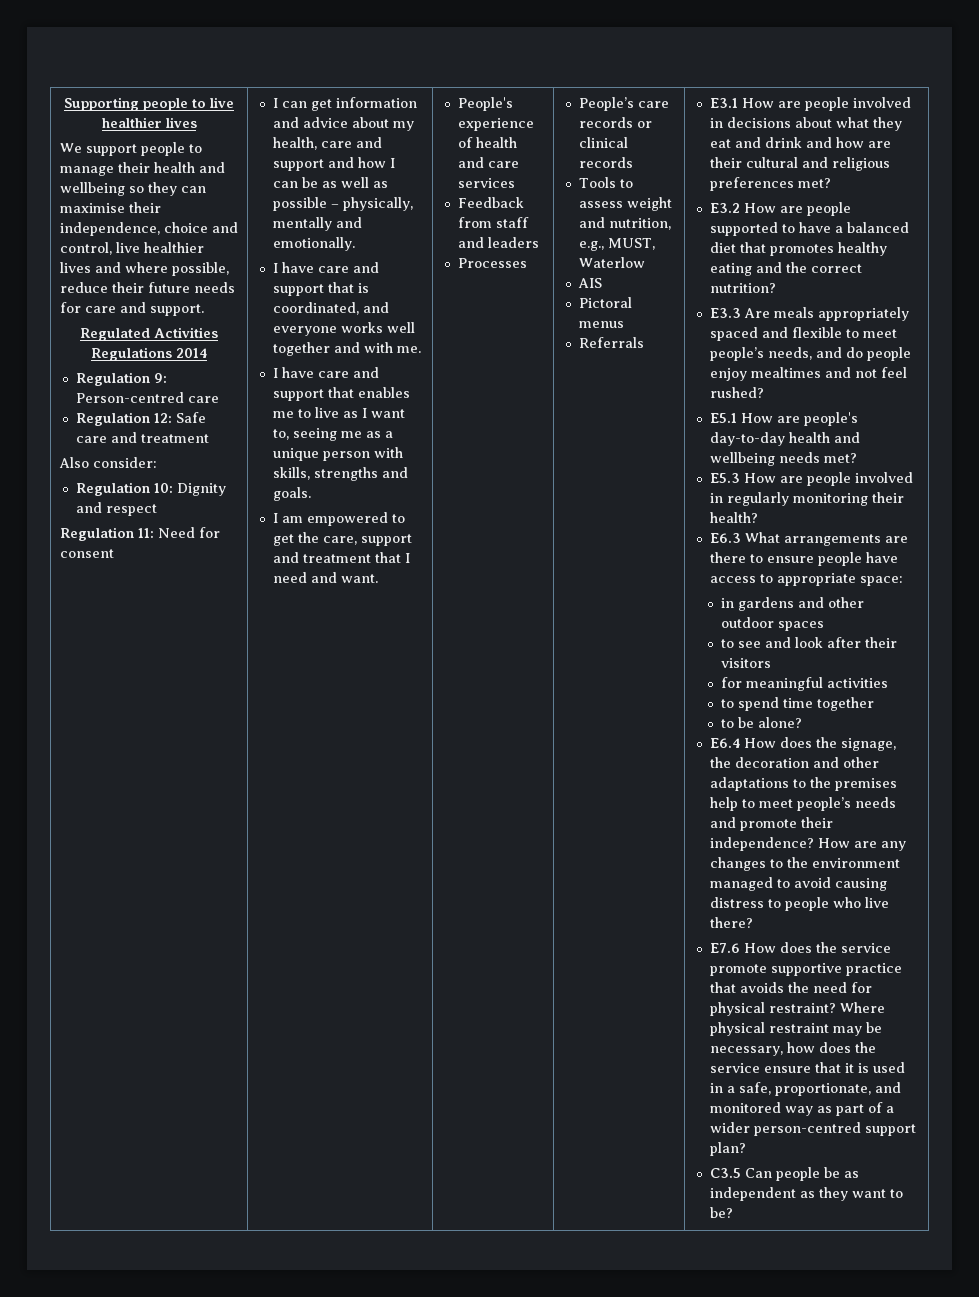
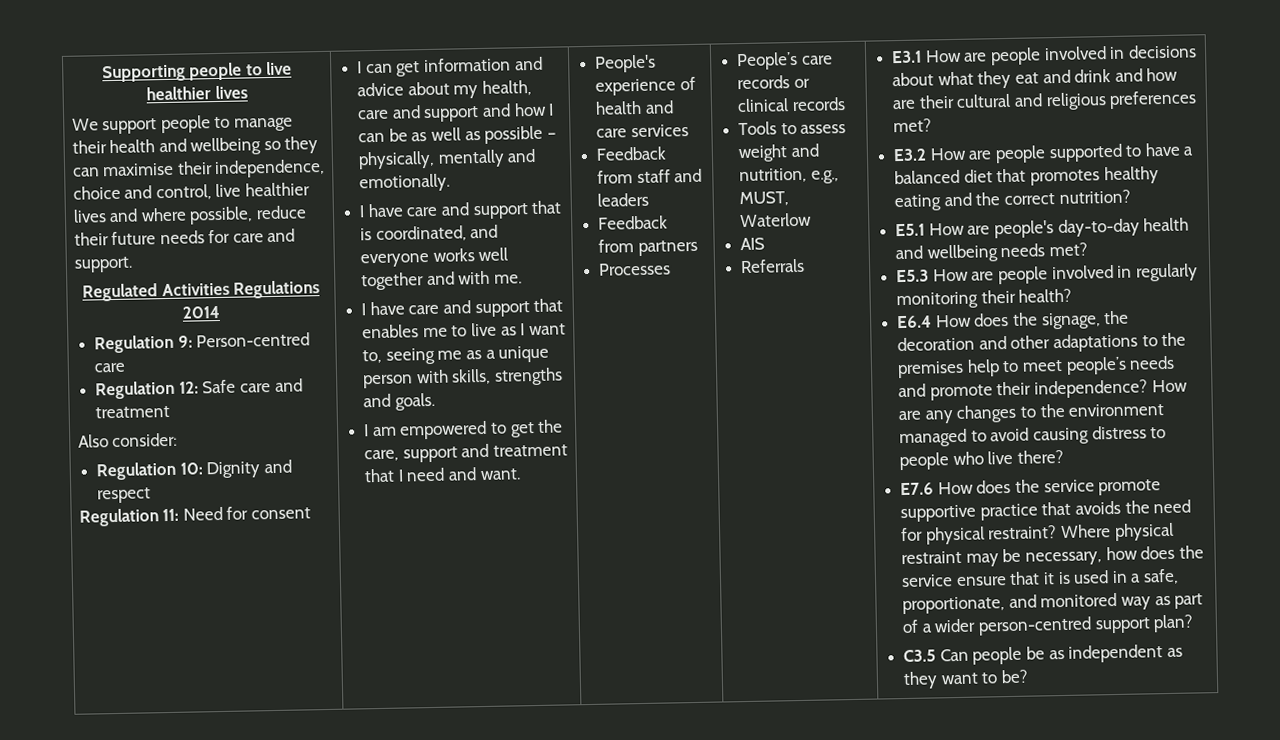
(539, 242) none -> [598,215,669,230] [598,239,698,257] // Feedback from partners
[578,297,632,308] [578,321,624,328] // Pictoral menus -> (766, 244) none
[709,307,909,321] [709,327,897,341] [709,347,911,361] [709,367,907,381] [709,387,764,398] // E3.3 Are meals appropriately spaced and flexible to meet people’s needs, and do people enjoy mealtimes and not feel rushed? -> (1131, 197) none
[709,532,908,546] [709,552,898,566] [709,573,903,586] [721,597,865,611] [721,617,825,631] [721,637,898,648] [721,658,772,668] [721,677,889,691] [721,697,875,711] [721,717,803,728] // E6.3 What arrangements are there to ensure people have access to appropriate space: // in gardens and other outdoor spaces // to see and look after their visitors // for meaningful activities // to spend time together // to be alone? -> (1073, 295) none

